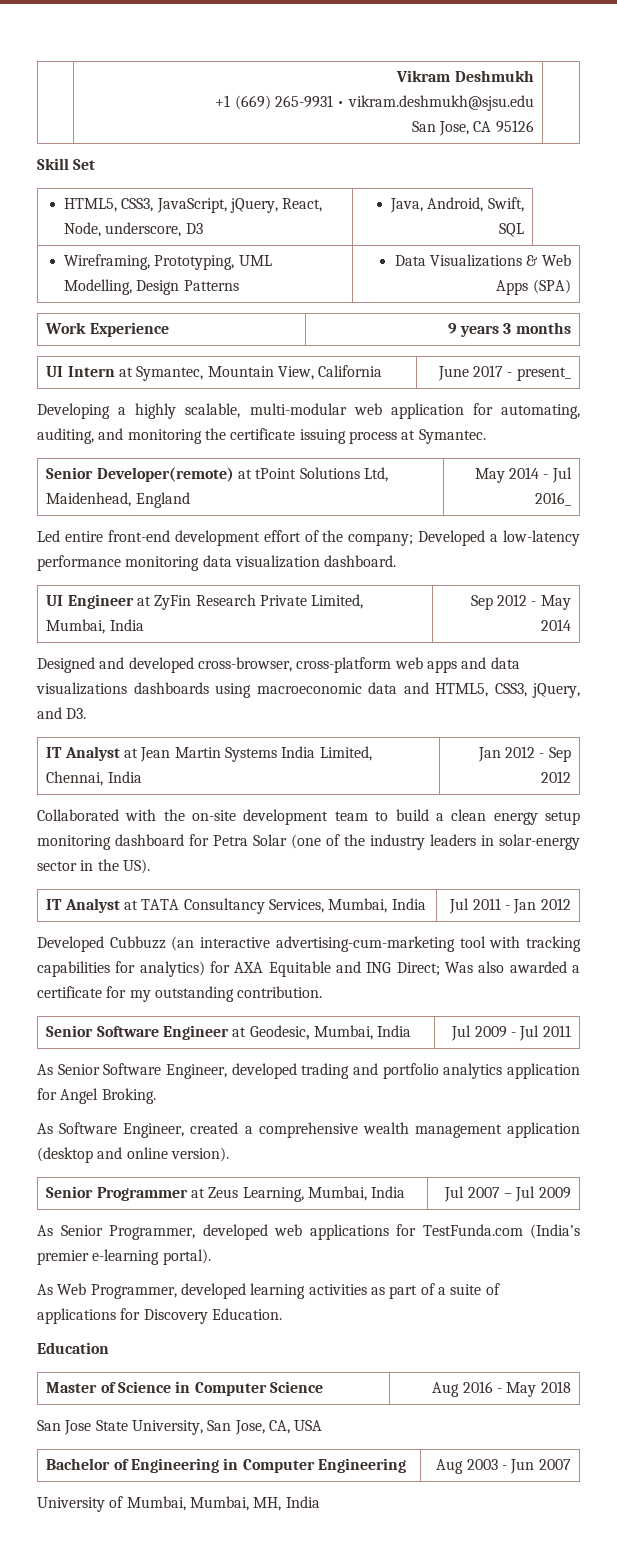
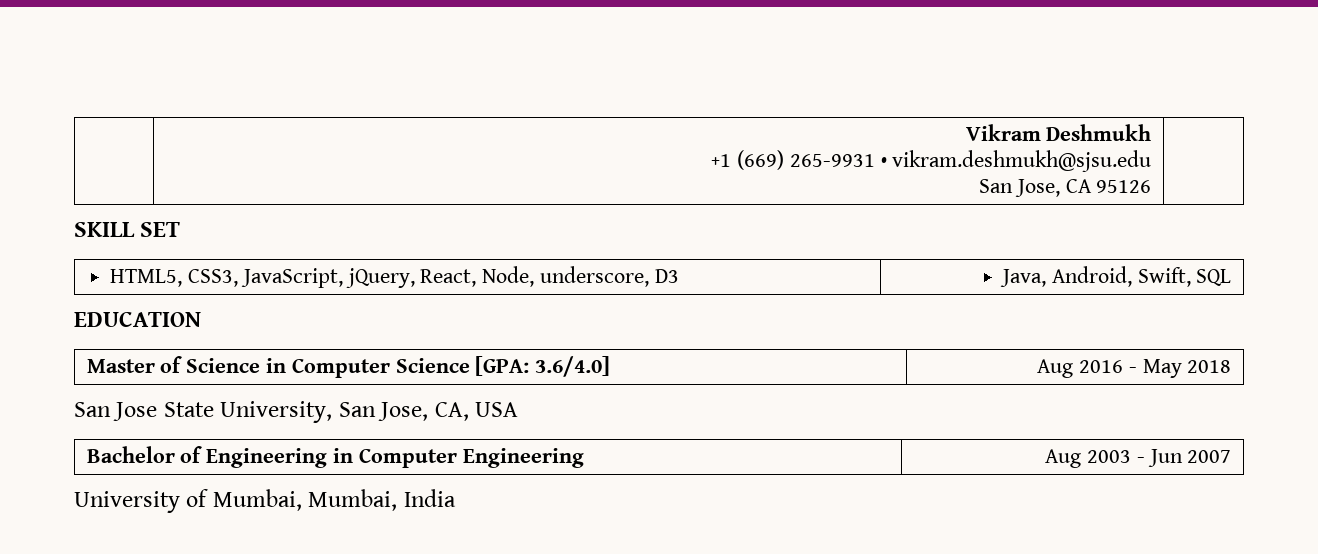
[37,158,96,170] Skill Set -> [74,222,181,237] SKILL SET
[63,254,272,270] [63,279,239,295] [394,254,571,267] [496,279,571,295] [45,322,169,337] [447,322,571,337] [46,365,383,381] [437,365,571,381] [37,403,580,419] [37,428,486,444] [46,467,388,482] [46,492,190,508] [474,467,572,483] [534,492,571,506] [37,530,581,546] [37,555,397,571] [46,594,364,610] [46,619,144,634] [470,594,571,610] [540,619,571,631] [37,657,520,673] [36,682,580,698] [37,707,87,719] [46,746,372,762] [46,771,142,786] [477,746,571,762] [540,771,571,783] [37,809,581,825] [37,834,580,850] [37,859,150,874] [46,898,426,914] [449,898,571,914] [37,936,581,952] [37,961,580,977] [37,986,323,1002] [46,1025,412,1040] [451,1025,571,1041] [37,1063,580,1079] [37,1088,156,1104] [37,1122,580,1138] [37,1147,229,1163] [46,1186,406,1202] [444,1186,571,1202] [37,1224,580,1240] [37,1249,211,1265] [37,1283,500,1299] [37,1308,282,1324] [37,1342,109,1354] // Wireframing, Prototyping, UML Modelling, Design Patterns | Data Visualizations & Web Apps (SPA) // Work Experience | 9 years 3 months // UI Intern at Symantec, Mountain View, California | June 2017 - present_ // Developing a highly scalable, multi-modular web application for automating, auditing, and monitoring the certificate issuing process at Symantec. // Senior Developer(remote) at tPoint Solutions Ltd, Maidenhead, England | May 2014 - Jul 2016_ // Led entire front-end development effort of the company; Developed a low-latency performance monitoring data visualization dashboard. // UI Engineer at ZyFin Research Private Limited, Mumbai, India | Sep 2012 - May 2014 // Designed and developed cross-browser, cross-platform web apps and data visualizations dashboards using macroeconomic data and HTML5, CSS3, jQuery, and D3. // IT Analyst at Jean Martin Systems India Limited, Chennai, India | Jan 2012 - Sep 2012 // Collaborated with the on-site development team to build a clean energy setup monitoring dashboard for Petra Solar (one of the industry leaders in solar-energy sector in the US). // IT Analyst at TATA Consultancy Services, Mumbai, India | Jul 2011 - Jan 2012 // Developed Cubbuzz (an interactive advertising-cum-marketing tool with tracking capabilities for analytics) for AXA Equitable and ING Direct; Was also awarded a certificate for my outstanding contribution. // Senior Software Engineer at Geodesic, Mumbai, India | Jul 2009 - Jul 2011 // As Senior Software Engineer, developed trading and portfolio analytics application for Angel Broking. // As Software Engineer, created a comprehensive wealth management application (desktop and online version). // Senior Programmer at Zeus Learning, Mumbai, India | Jul 2007 – Jul 2009 // As Senior Programmer, developed web applications for TestFunda.com (India’s premier e-learning portal). // As Web Programmer, developed learning activities as part of a suite of applications for Discovery Education. // Education -> [74,312,201,327] // EDUCATION
(323, 1387) none -> [475,356,611,377] [GPA: 3.6/4.0]
[253,1497,282,1511] MH, -> (398, 500) none

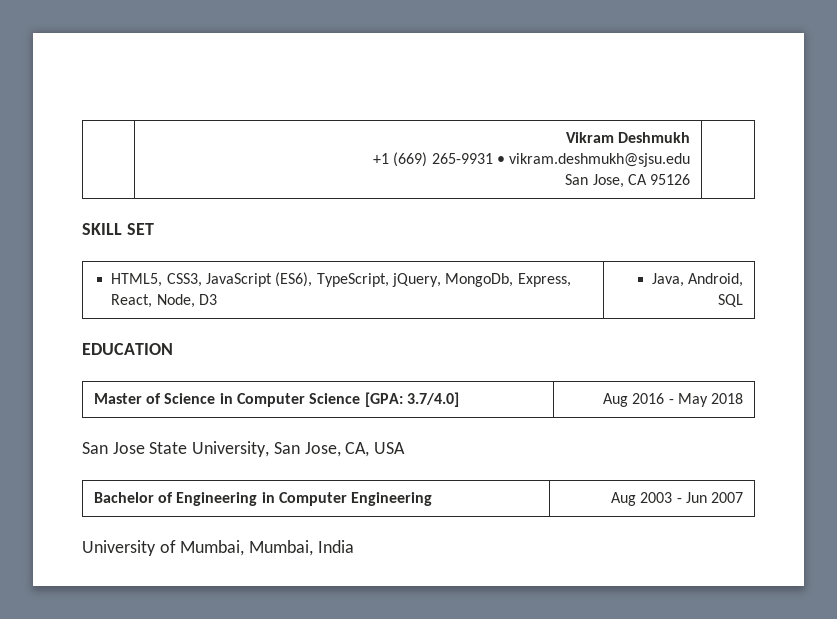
[240,268,415,288] JavaScript, jQuery, -> [205,272,571,287] JavaScript (ES6), TypeScript, jQuery, MongoDb, Express,
[540,266,650,287] underscore, -> (195, 301) none
[1137,267,1191,287] Swift, -> (744, 280) none
[535,356,611,377] 3.6/4.0] -> [406,392,459,407] 3.7/4.0]

